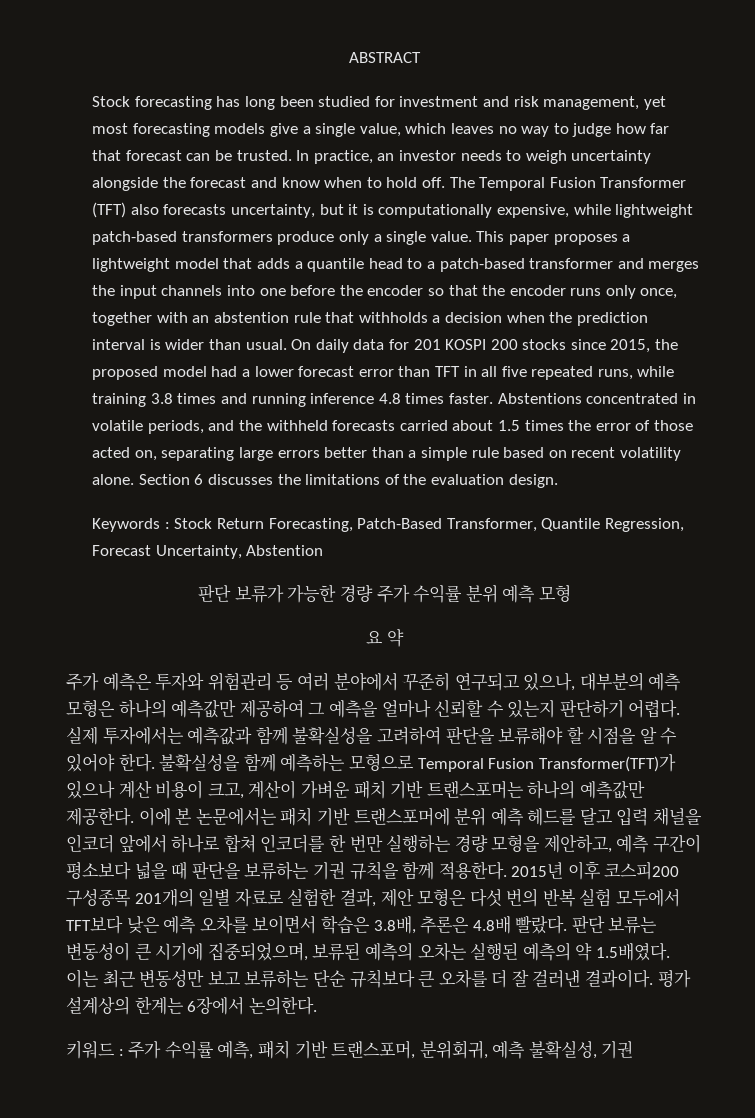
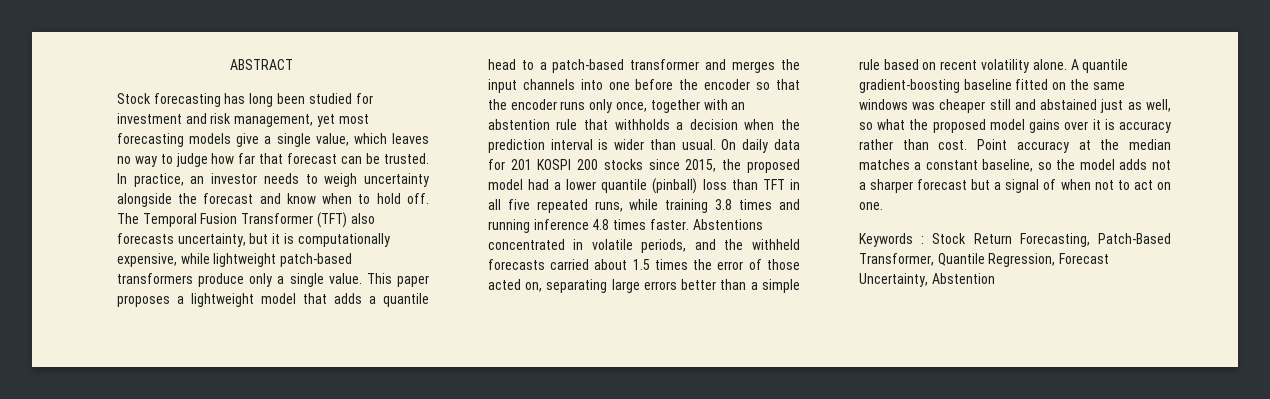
[298,366,394,377] forecast error -> [601,178,727,194] quantile (pinball) loss
[138,474,558,488] Section 6 discusses the limitations of the evaluation design. -> [1070,59,1129,73] [858,79,1125,93] [858,99,1171,113] [858,119,1171,133] [858,139,1171,153] [858,159,1171,172] [858,179,1171,193] [858,202,883,210] A quantile gradient-boosting baseline fitted on the same windows was cheaper still and abstained just as well, so what the proposed model gains over it is accuracy rather than cost. Point accuracy at the median matches a constant baseline, so the model adds not a sharper forecast but a signal of when not to act on one.
[198,584,571,603] [366,629,404,647] [66,672,682,691] [66,699,681,718] [66,726,678,745] [66,753,676,772] [66,780,645,799] [66,807,703,826] [66,834,702,853] [66,861,680,880] [66,888,681,907] [66,915,658,934] [66,942,670,961] [66,969,691,988] [66,996,317,1015] [66,1040,634,1059] // 판단 보류가 가능한 경량 주가 수익률 분위 예측 모형 // 요 약 // 주가 예측은 투자와 위험관리 등 여러 분야에서 꾸준히 연구되고 있으나, 대부분의 예측 모형은 하나의 예측값만 제공하여 그 예측을 얼마나 신뢰할 수 있는지 판단하기 어렵다. 실제 투자에서는 예측값과 함께 불확실성을 고려하여 판단을 보류해야 할 시점을 알 수 있어야 한다. 불확실성을 함께 예측하는 모형으로 Temporal Fusion Transformer(TFT)가 있으나 계산 비용이 크고, 계산이 가벼운 패치 기반 트랜스포머는 하나의 예측값만 제공한다. 이에 본 논문에서는 패치 기반 트랜스포머에 분위 예측 헤드를 달고 입력 채널을 인코더 앞에서 하나로 합쳐 인코더를 한 번만 실행하는 경량 모형을 제안하고, 예측 구간이 평소보다 넓을 때 판단을 보류하는 기권 규칙을 함께 적용한다. 2015년 이후 코스피200 구성종목 201개의 일별 자료로 실험한 결과, 제안 모형은 다섯 번의 반복 실험 모두에서 TFT보다 낮은 예측 오차를 보이면서 학습은 3.8배, 추론은 4.8배 빨랐다. 판단 보류는 변동성이 큰 시기에 집중되었으며, 보류된 예측의 오차는 실행된 예측의 약 1.5배였다. 이는 최근 변동성만 보고 보류하는 단순 규칙보다 큰 오차를 더 잘 걸러낸 결과이다. 평가 설계상의 한계는 6장에서 논의한다. // 키워드 : 주가 수익률 예측, 패치 기반 트랜스포머, 분위회귀, 예측 불확실성, 기권 -> (995, 278) none

